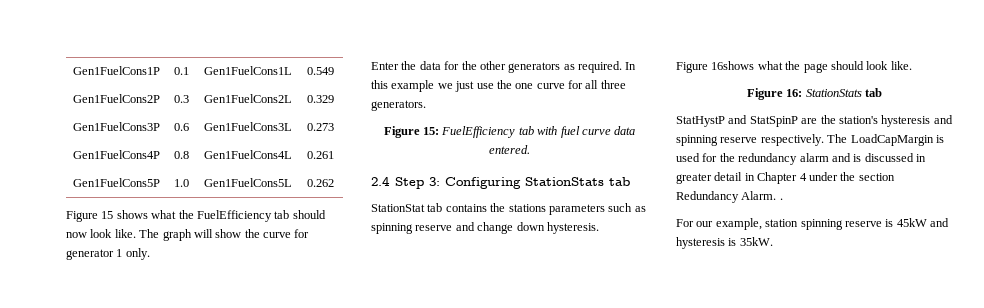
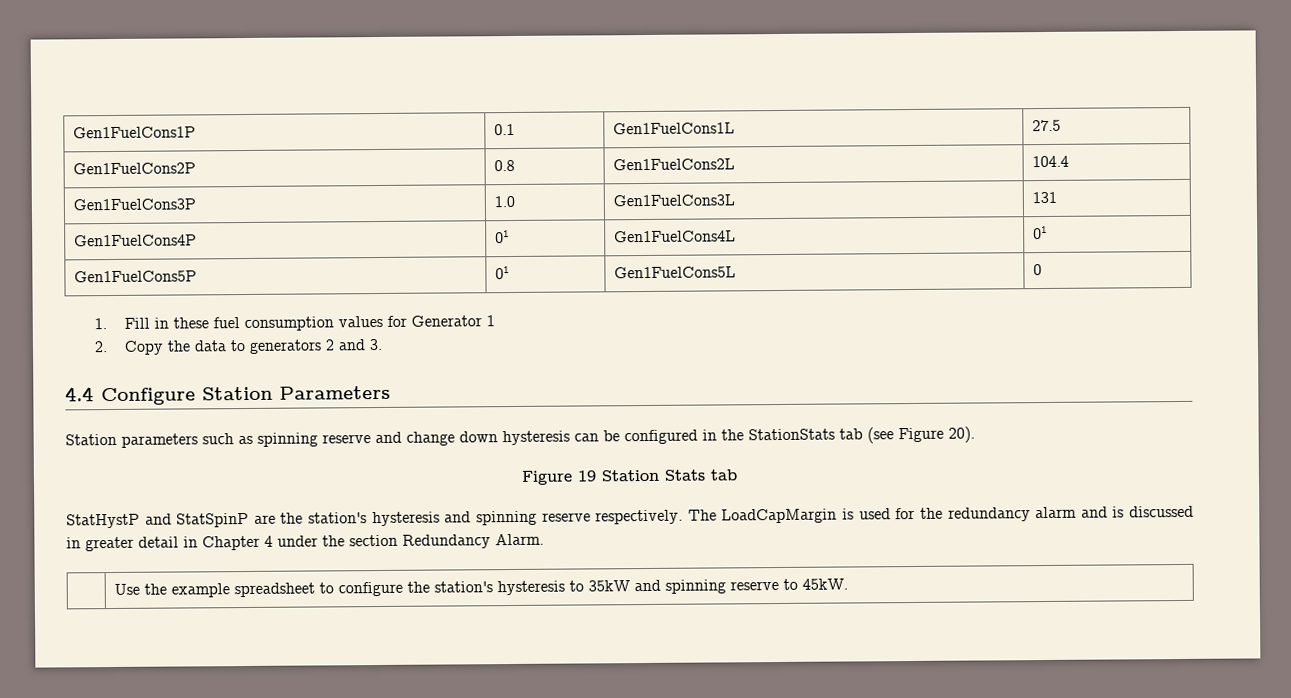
[306,67,334,75] 0.549 -> [1031,119,1061,132] 27.5
[173,95,189,103] 0.3 -> [493,159,515,172] 0.8
[306,95,334,103] 0.329 -> [1031,155,1069,168] 104.4
[173,123,189,131] 0.6 -> [493,195,515,208] 1.0
[306,123,334,131] 0.273 -> [1031,191,1057,204] 131
[173,151,189,159] 0.8 -> [494,230,510,244] 01
[306,151,334,159] 0.261 -> [1032,225,1048,240] 01
[173,179,189,187] 1.0 -> [494,266,510,280] 01
[306,179,334,187] [66,210,326,222] [66,229,310,241] [66,248,150,260] [371,61,637,73] [371,80,626,92] [371,100,426,111] [383,126,636,138] [489,145,530,154] [371,176,631,189] [371,203,546,212] 0.262 // Figure 15 shows what the FuelEfficiency tab should now look like. The graph will show the curve for generator 1 only. // Enter the data for the other generators as required. In this example we just use the one curve for all three generators. // Figure 15: FuelEfficiency tab with fuel curve data entered. // 2.4 Step 3: Configuring StationStats tab // StationStat tab contains the stations -> [1032,264,1042,276] [94,315,496,332] [94,338,383,355] [65,385,391,406] [65,433,117,446] 0 // 1. Fill in these fuel consumption values for Generator 1 // 2. Copy the data to generators 2 and 3. // 4.4 Configure Station Parameters // Station
[546,222,599,234] [676,61,912,73] [746,88,862,100] hysteresis. // Figure 16shows what the page should look like. // Figure 16: StationStats -> [502,426,975,446] [521,469,705,485] hysteresis can be configured in the StationStats tab (see Figure 20). // Figure 19 Station Stats
[779,198,783,200] [676,218,949,230] [676,237,773,249] . // For our example, station spinning reserve is 45kW and hysteresis is 35kW. -> [113,578,848,598] // | Use the example spreadsheet to configure the station's hysteresis to 35kW and spinning reserve to 45kW.

